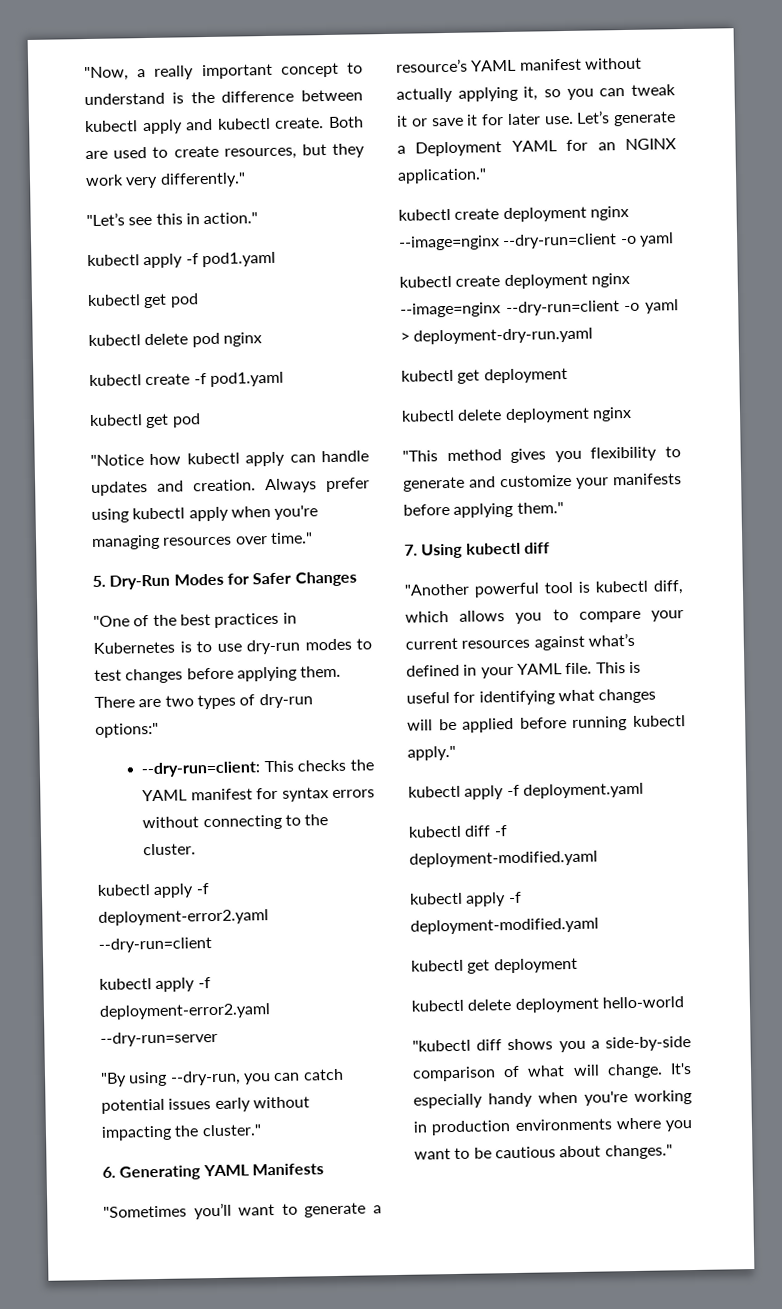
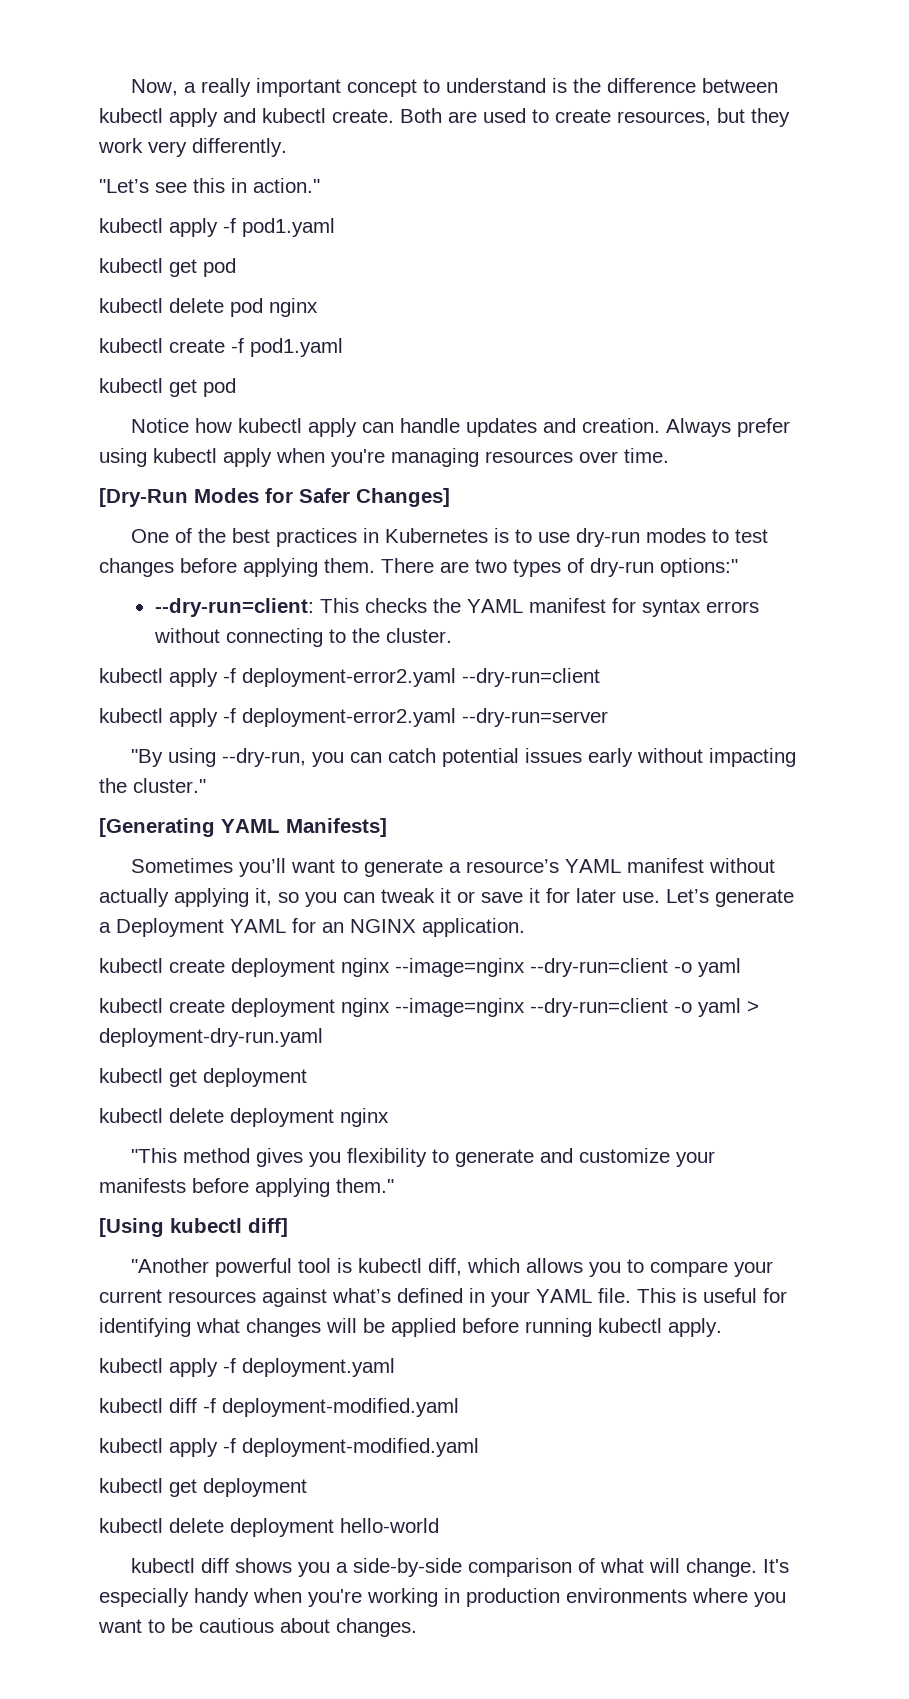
[84,66,129,82] "Now, -> [131,79,179,96] Now,
[159,172,246,188] differently." -> [192,138,287,157] differently.
[90,454,144,467] "Notice -> [131,418,190,433] Notice
[269,532,313,545] [92,574,171,590] time." // 5. Dry-Run -> [624,448,669,463] [99,488,188,507] time. // [Dry-Run
[294,571,357,587] [93,615,130,627] Changes // "One -> [356,488,450,507] [131,529,170,543] Changes] // One
[102,1163,324,1181] [103,1205,187,1218] 6. Generating YAML Manifests // "Sometimes -> [99,818,387,837] [131,858,234,873] [Generating YAML Manifests] // Sometimes
[397,168,487,184] application." -> [422,918,525,937] application.
[404,542,550,559] 7. Using kubectl diff -> [99,1218,288,1237] [Using kubectl diff]
[407,745,456,761] apply." -> [668,1318,722,1337] apply.
[412,1039,471,1052] "kubectl -> [131,1558,196,1573] kubectl
[604,1144,673,1160] changes." -> [336,1618,417,1637] changes.

